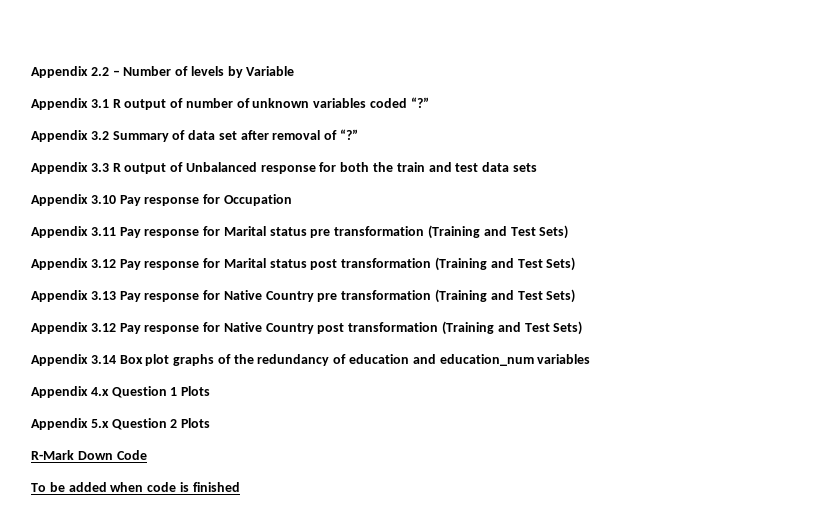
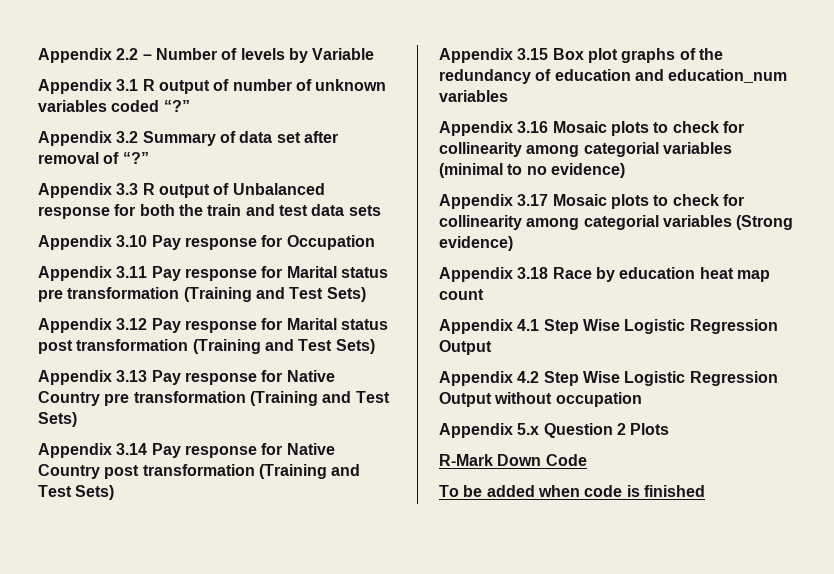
[90,323,116,332] 3.12 -> [116,443,148,455] 3.14
[90,355,116,364] 3.14 -> [517,48,549,60] 3.15
[90,386,211,398] 4.x Question 1 Plots -> [517,121,744,136] [439,142,732,157] [439,163,625,178] [439,194,744,209] [439,215,794,230] [439,236,513,251] [439,267,770,282] [439,289,484,300] [439,319,778,334] [439,340,492,355] [439,371,778,386] [439,392,642,407] 3.16 Mosaic plots to check for collinearity among categorial variables (minimal to no evidence) // Appendix 3.17 Mosaic plots to check for collinearity among categorial variables (Strong evidence) // Appendix 3.18 Race by education heat map count // Appendix 4.1 Step Wise Logistic Regression Output // Appendix 4.2 Step Wise Logistic Regression Output without occupation

